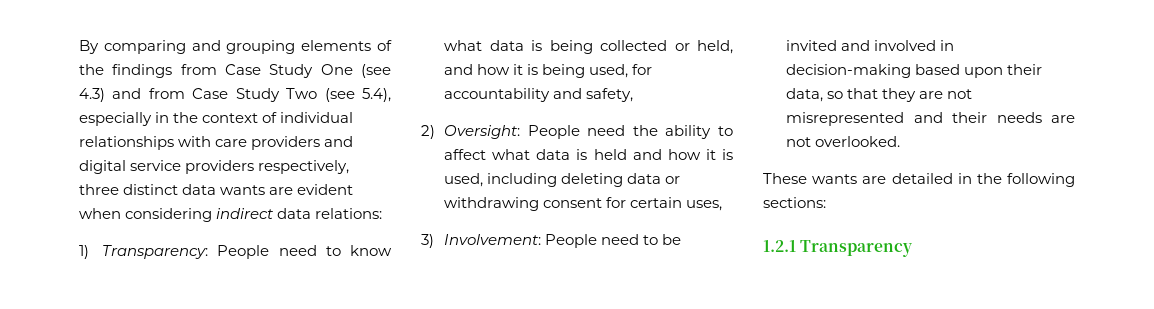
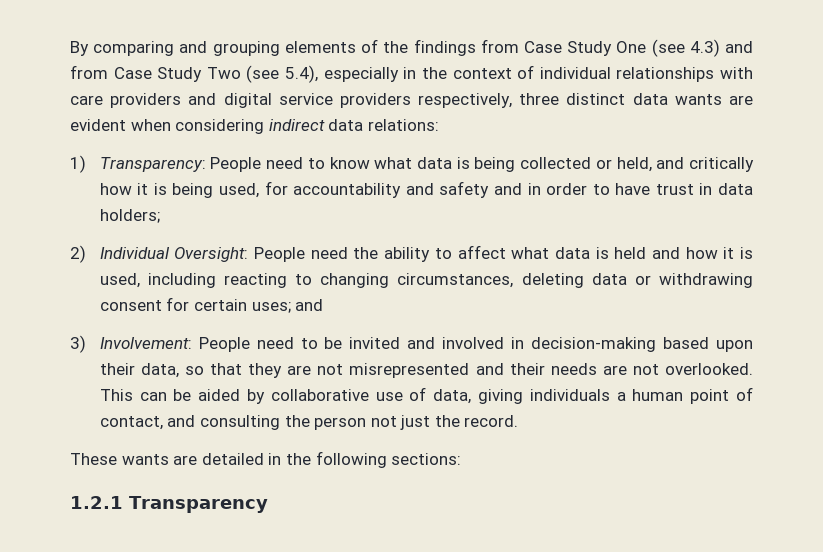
(474, 69) none -> [689,157,754,172] critically
[586,88,634,102] safety, -> [439,181,753,198] [99,209,160,223] safety and in order to have trust in data holders;
(435, 132) none -> [99,247,170,259] Individual
(558, 180) none -> [224,273,514,288] reacting to changing circumstances,
[686,200,723,211] uses, -> [251,299,324,313] uses; and
(901, 141) none -> [99,387,753,404] [99,415,519,430] This can be aided by collaborative use of data, giving individuals a human point of contact, and consulting the person not just the record.

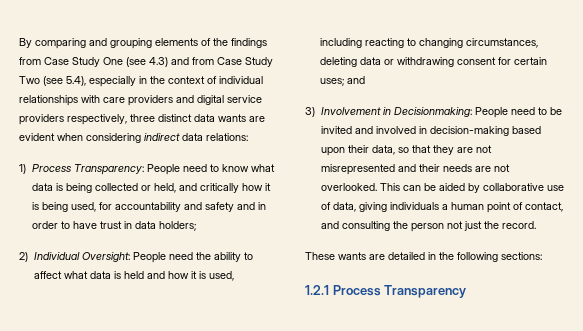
(86, 164) none -> [31,164,71,172] Process
[99,337,192,349] Involvement: -> [320,107,472,117] Involvement in Decisionmaking:
(123, 502) none -> [332,285,381,296] Process

